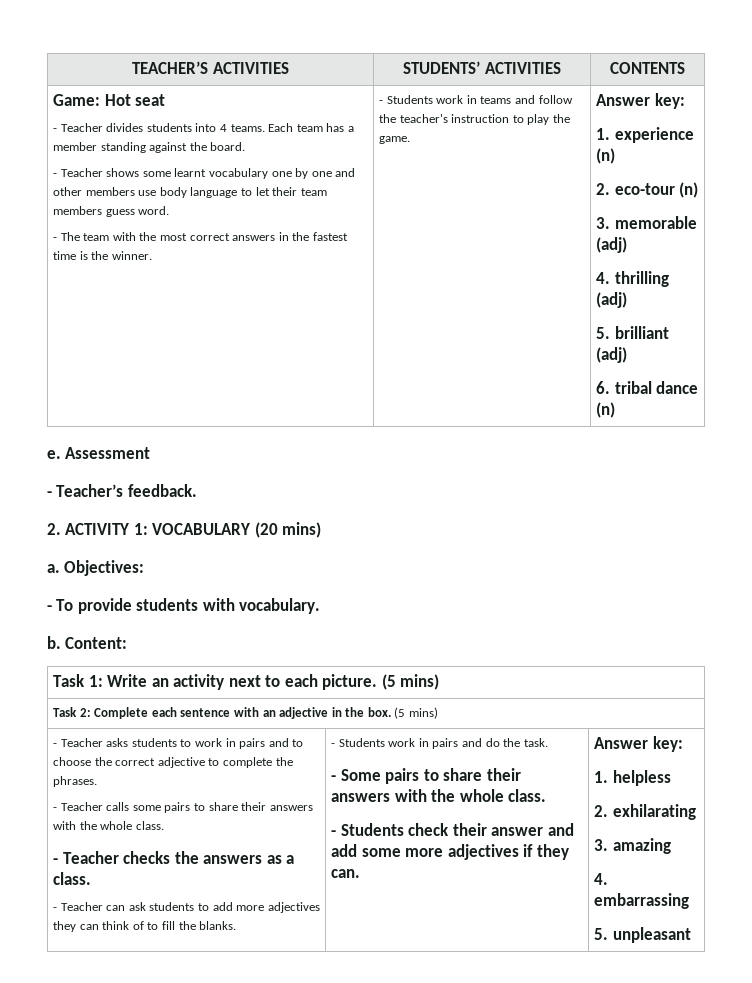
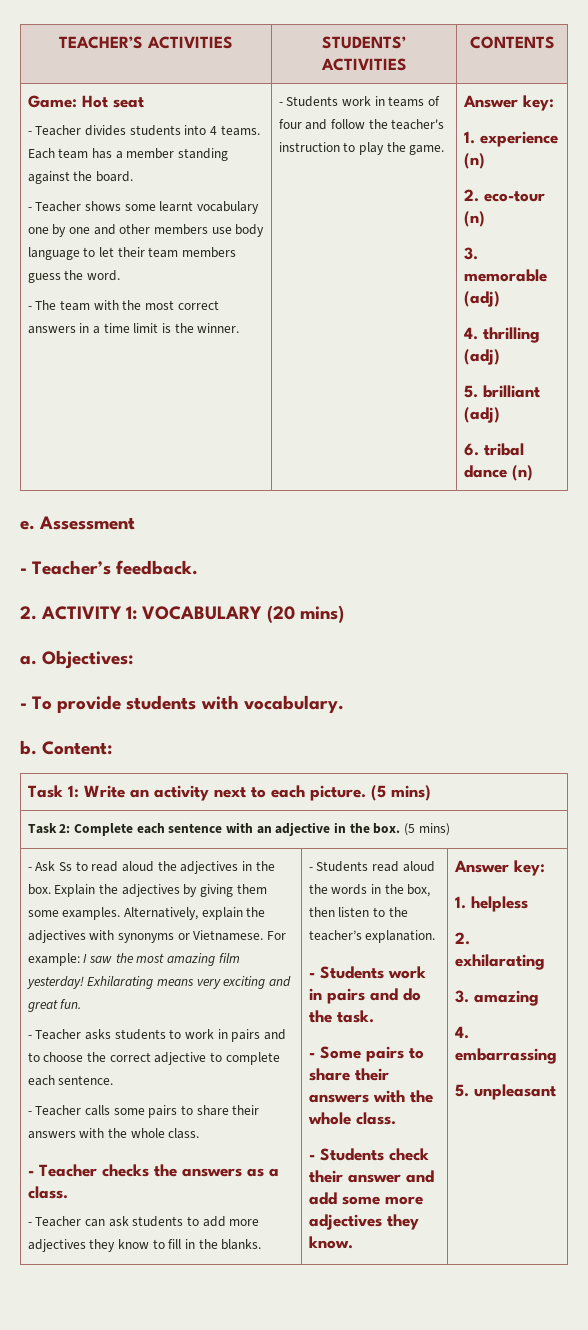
(135, 213) none -> [64,270,84,280] the
[292,232,348,241] [53,251,77,260] the fastest time -> [93,323,159,334] a time limit
(512, 100) none -> [427,96,440,106] [278,119,302,129] of four
(58, 745) none -> [35,861,275,874] [27,884,267,897] [27,907,266,920] [27,930,286,943] [27,953,240,966] [26,976,291,989] [27,999,82,1012] [27,1035,32,1039] Ask Ss to read aloud the adjectives in the box. Explain the adjectives by giving them some examples. Alternatively, explain the adjectives with synonyms or Vietnamese. For example: I saw the most amazing film yesterday! Exhilarating means very exciting and great fun. // -
[275,757,293,766] [53,776,98,787] the phrases. -> [27,1075,114,1086] each sentence.
[79,921,144,930] can think of -> [118,1239,150,1249] know
(175, 925) none -> [184,1239,195,1249] in
(385, 742) none -> [372,861,435,872] [308,884,431,897] [308,907,408,917] [308,930,436,943] [308,966,384,979] read aloud the words in the box, then listen to the teacher’s explanation. // - Students
[523,844,569,860] [331,869,361,878] if they can. -> [386,1214,419,1230] [308,1236,353,1249] they know.

